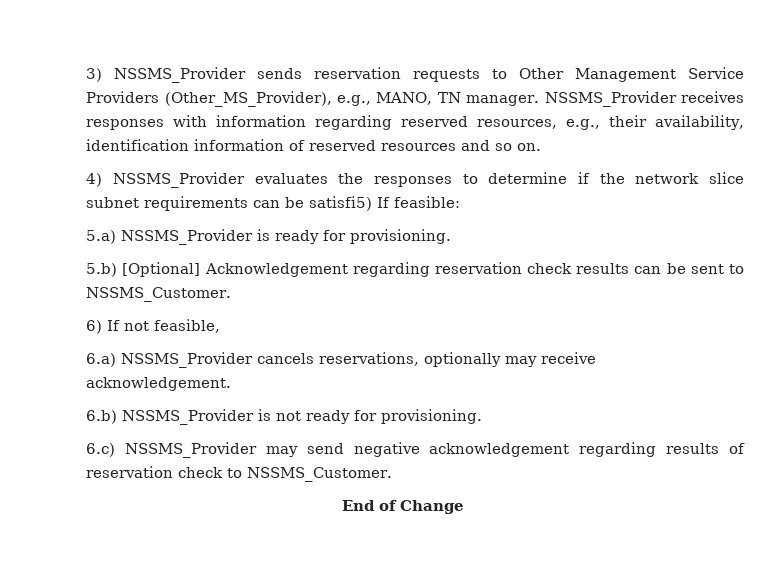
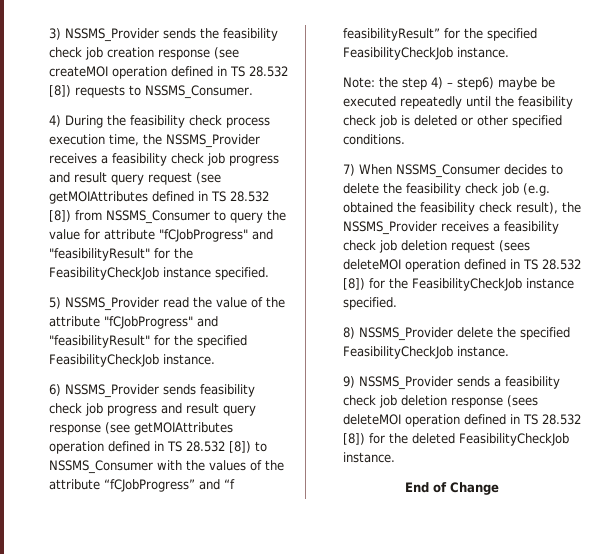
[314,67,744,82] [86,91,744,107] [86,115,745,130] [86,139,542,151] [86,172,745,188] [86,196,461,211] [86,229,452,245] [86,262,745,277] [86,287,232,302] [86,319,221,334] [86,352,597,368] [86,377,232,391] [86,409,483,425] [86,442,745,458] [86,466,393,482] reservation requests to Other Management Service Providers (Other_MS_Provider), e.g., MANO, TN manager. NSSMS_Provider receives responses with information regarding reserved resources, e.g., their availability, identification information of reserved resources and so on. // 4) NSSMS_Provider evaluates the responses to determine if the network slice subnet requirements can be satisfi5) If feasible: // 5.a) NSSMS_Provider is ready for provisioning. // 5.b) [Optional] Acknowledgement regarding reservation check results can be sent to NSSMS_Customer. // 6) If not feasible, // 6.a) NSSMS_Provider cancels reservations, optionally may receive acknowledgement. // 6.b) NSSMS_Provider is not ready for provisioning. // 6.c) NSSMS_Provider may send negative acknowledgement regarding results of reservation check to NSSMS_Customer. -> [199,28,278,41] [48,47,239,60] [48,66,288,79] [48,85,253,99] [48,115,270,128] [48,134,260,148] [48,153,279,166] [48,172,221,185] [48,191,269,204] [48,210,286,224] [48,229,273,242] [48,248,193,261] [48,267,269,280] [48,297,285,311] [48,316,218,329] [48,335,247,348] [48,354,215,367] [48,384,255,398] [48,403,256,416] [48,422,233,435] [48,441,267,454] [48,460,284,474] [48,479,235,492] [342,28,537,41] [342,47,509,60] [342,77,555,90] [342,96,573,109] [342,115,562,128] [342,134,405,145] [342,164,563,178] [342,183,550,196] [342,202,581,215] [342,221,559,235] [342,240,530,253] [342,259,581,272] [342,278,574,291] [342,297,397,310] [342,327,570,341] [342,346,509,359] [342,376,560,390] [342,395,538,408] [342,414,581,427] [342,433,569,446] [342,452,395,463] the feasibility check job creation response (see createMOI operation defined in TS 28.532 [8]) requests to NSSMS_Consumer. // 4) During the feasibility check process execution time, the NSSMS_Provider receives a feasibility check job progress and result query request (see getMOIAttributes defined in TS 28.532 [8]) from NSSMS_Consumer to query the value for attribute "fCJobProgress" and "feasibilityResult" for the FeasibilityCheckJob instance specified. // 5) NSSMS_Provider read the value of the attribute "fCJobProgress" and "feasibilityResult" for the specified FeasibilityCheckJob instance. // 6) NSSMS_Provider sends feasibility check job progress and result query response (see getMOIAttributes operation defined in TS 28.532 [8]) to NSSMS_Consumer with the values of the attribute “fCJobProgress” and “f feasibilityResult” for the specified FeasibilityCheckJob instance. // Note: the step 4) – step6) maybe be executed repeatedly until the feasibility check job is deleted or other specified conditions. // 7) When NSSMS_Consumer decides to delete the feasibility check job (e.g. obtained the feasibility check result), the NSSMS_Provider receives a feasibility check job deletion request (sees deleteMOI operation defined in TS 28.532 [8]) for the FeasibilityCheckJob instance specified. // 8) NSSMS_Provider delete the specified FeasibilityCheckJob instance. // 9) NSSMS_Provider sends a feasibility check job deletion response (sees deleteMOI operation defined in TS 28.532 [8]) for the deleted FeasibilityCheckJob instance.

